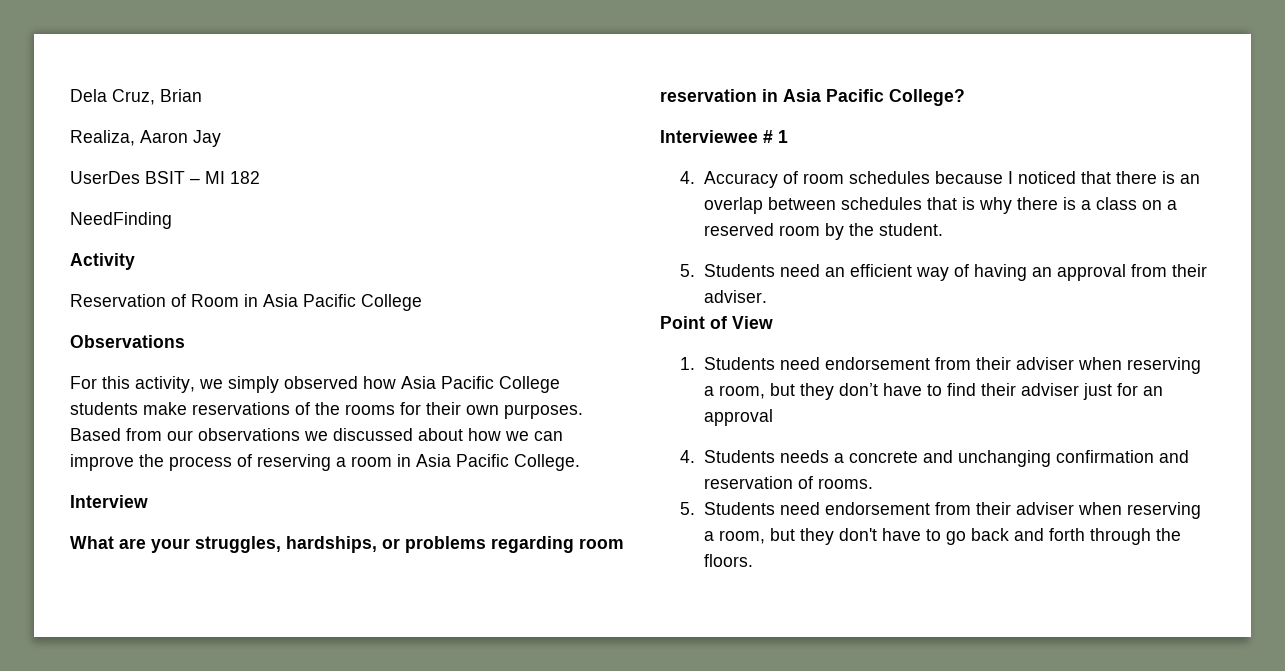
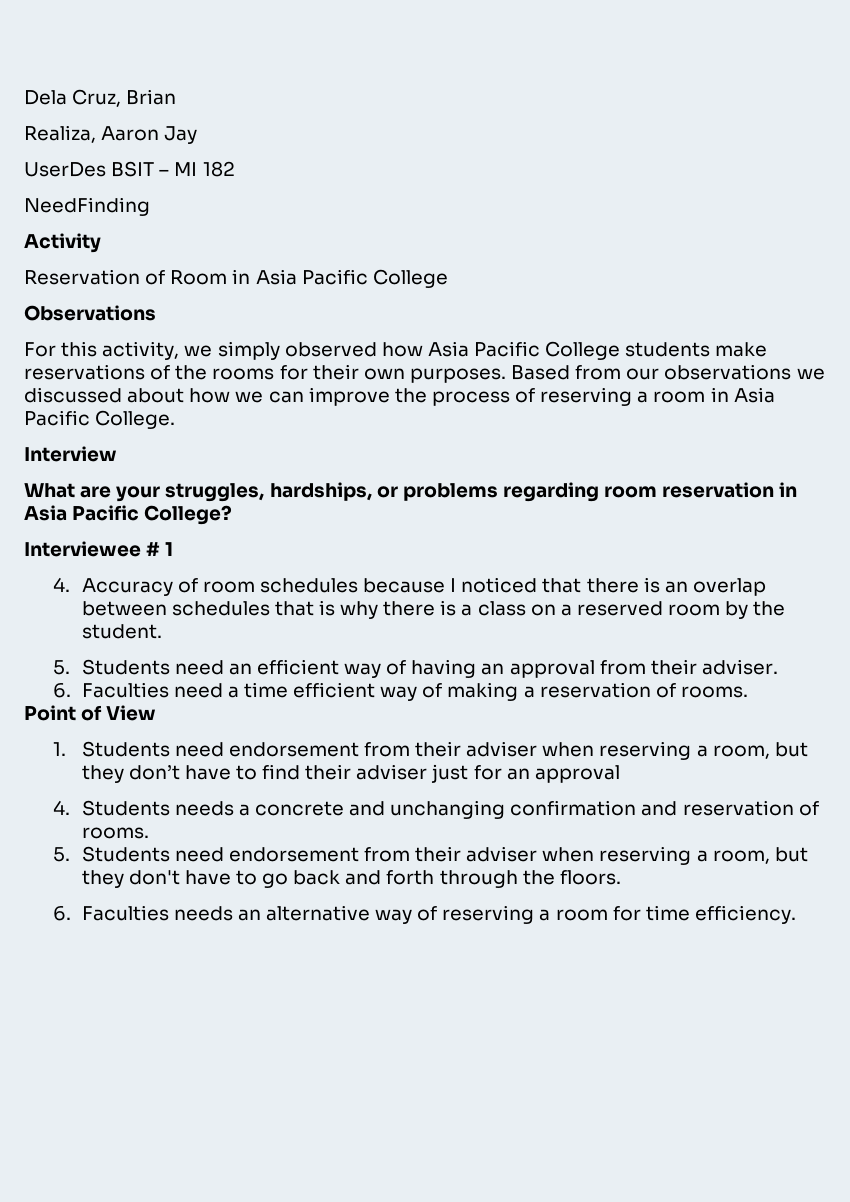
(767, 296) none -> [52,682,748,701] // 6. Faculties need a time efficient way of making a reservation of rooms.
(753, 560) none -> [52,905,796,924] // 6. Faculties needs an alternative way of reserving a room for time efficiency.

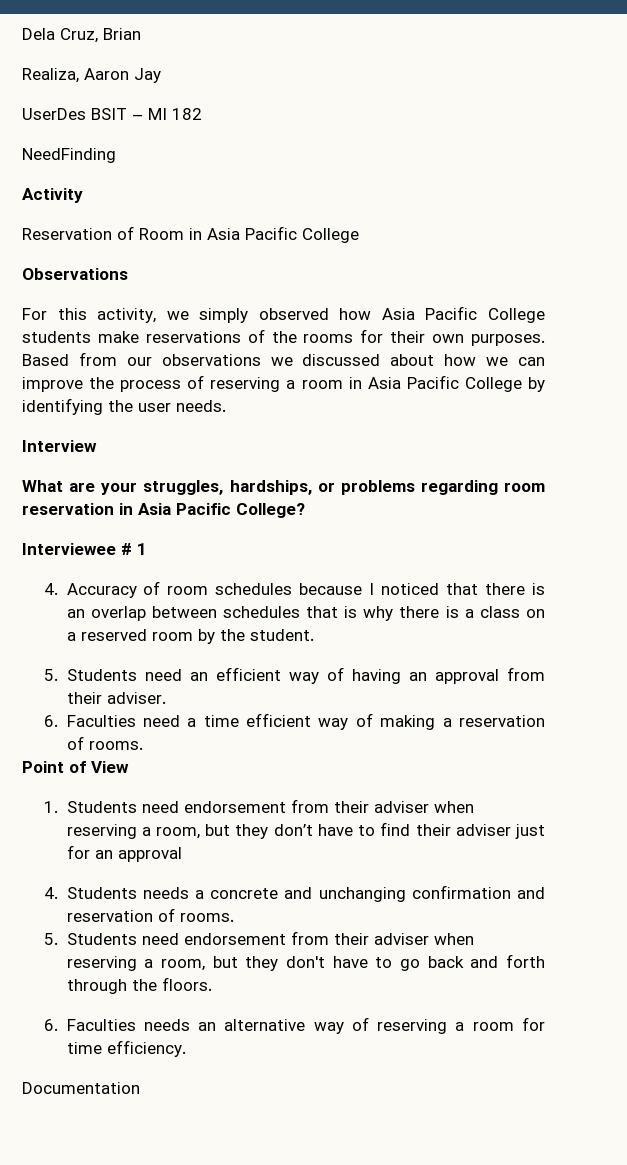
[95,410,176,429] College. -> [464,377,545,392] [22,398,226,415] College by identifying the user needs.
(796, 914) none -> [22,1082,140,1094] // Documentation

